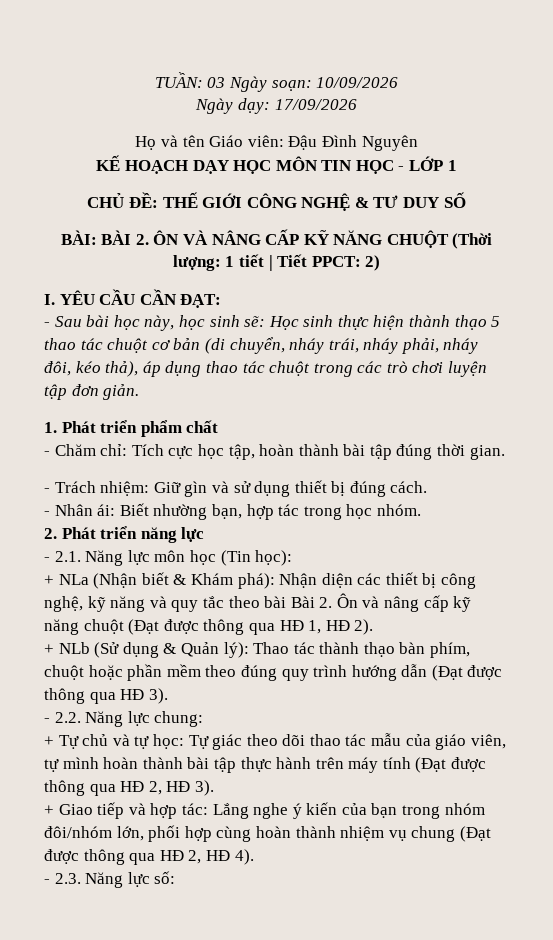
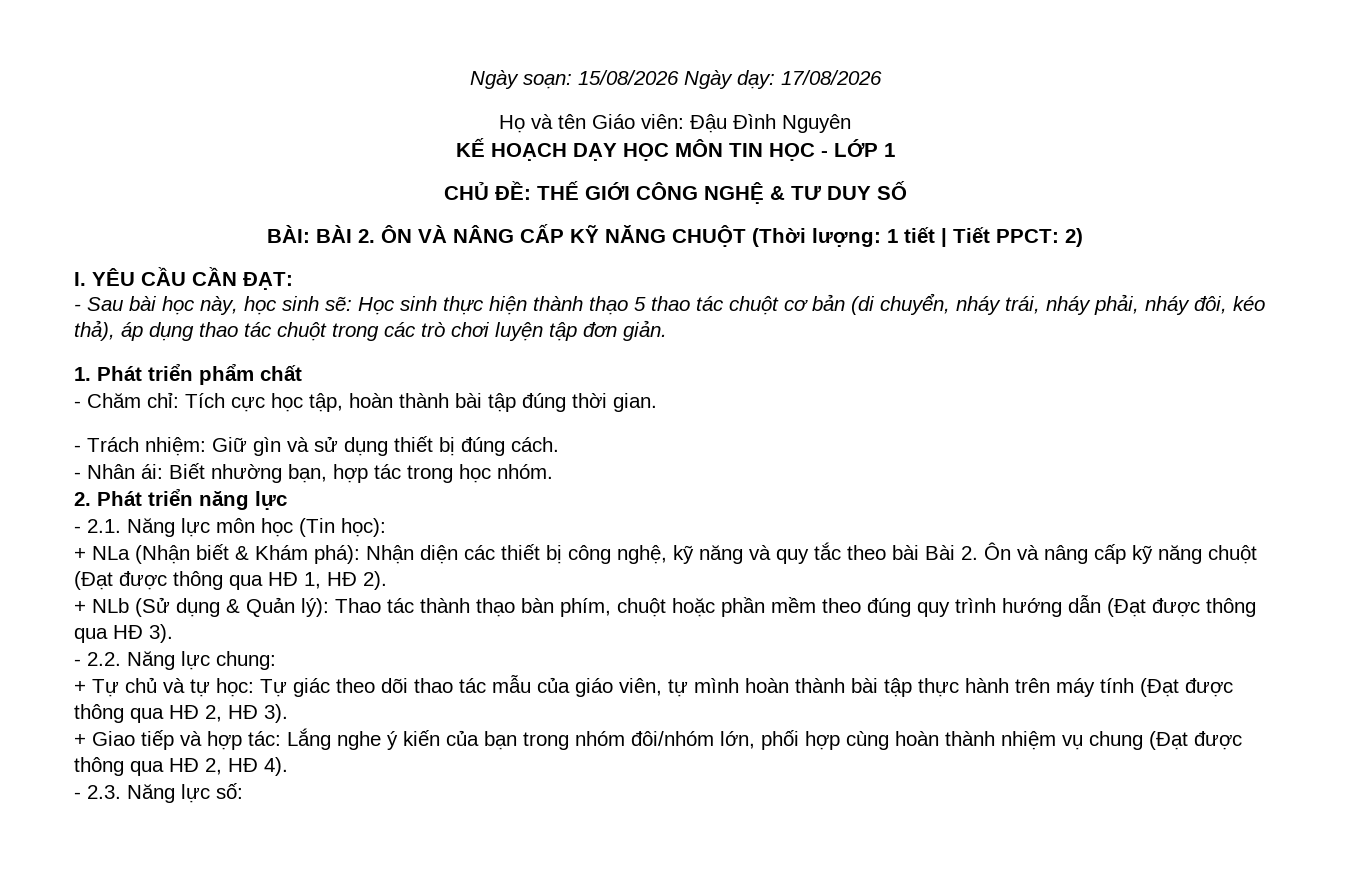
[154,72,226,88] TUẦN: 03 -> (469, 79) none
[316,77,399,88] 10/09/2026 // -> [577,70,679,85] 15/08/2026
[274,99,357,110] 17/09/2026 -> [780,70,882,85] 17/08/2026

